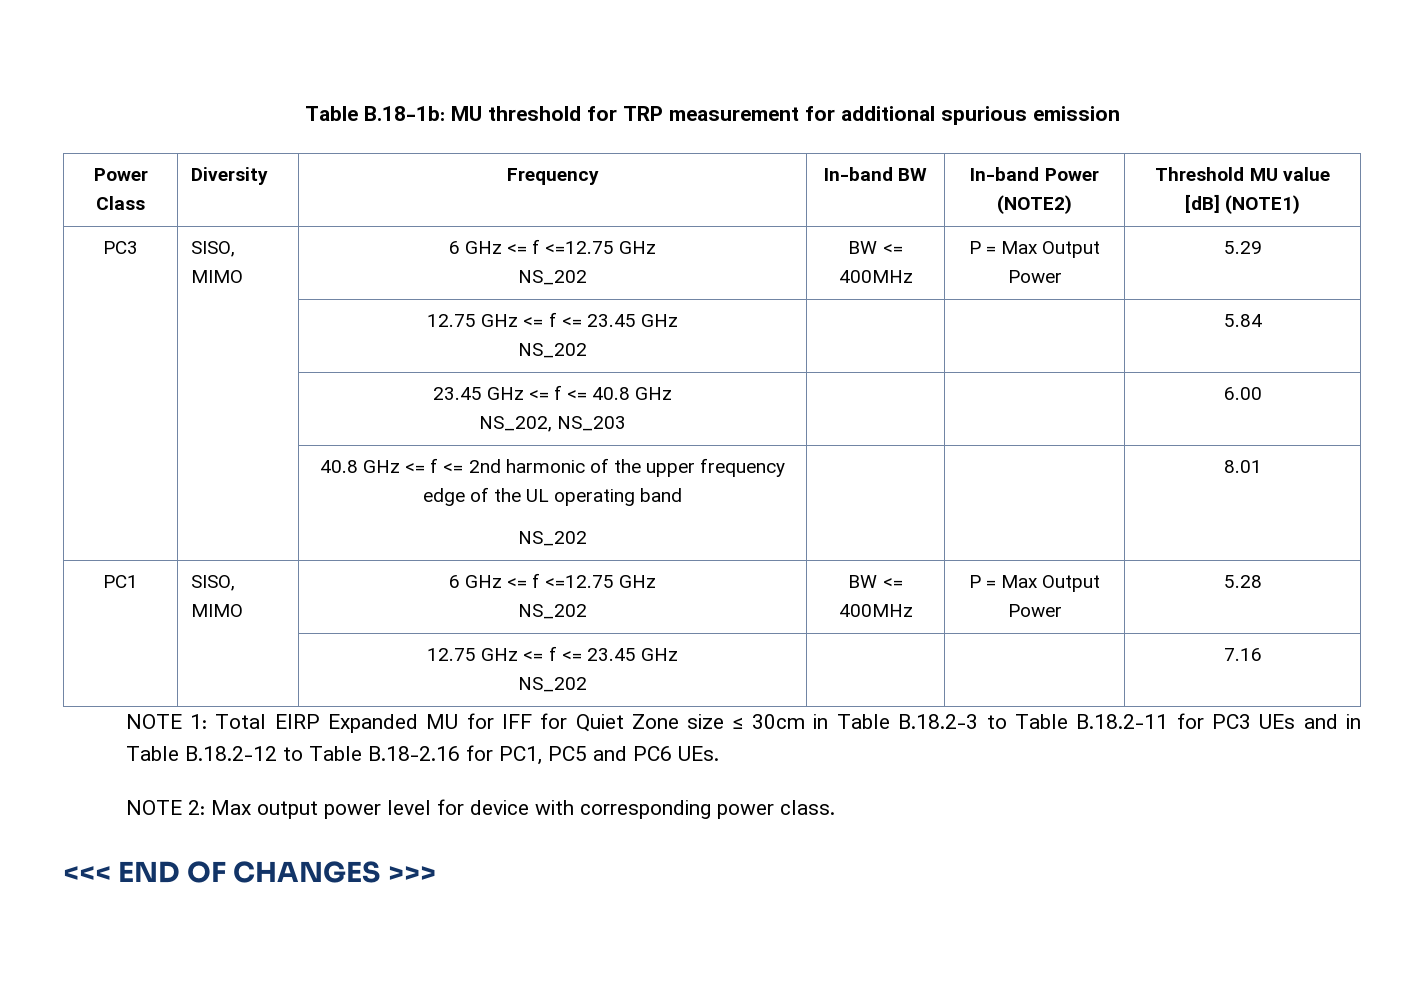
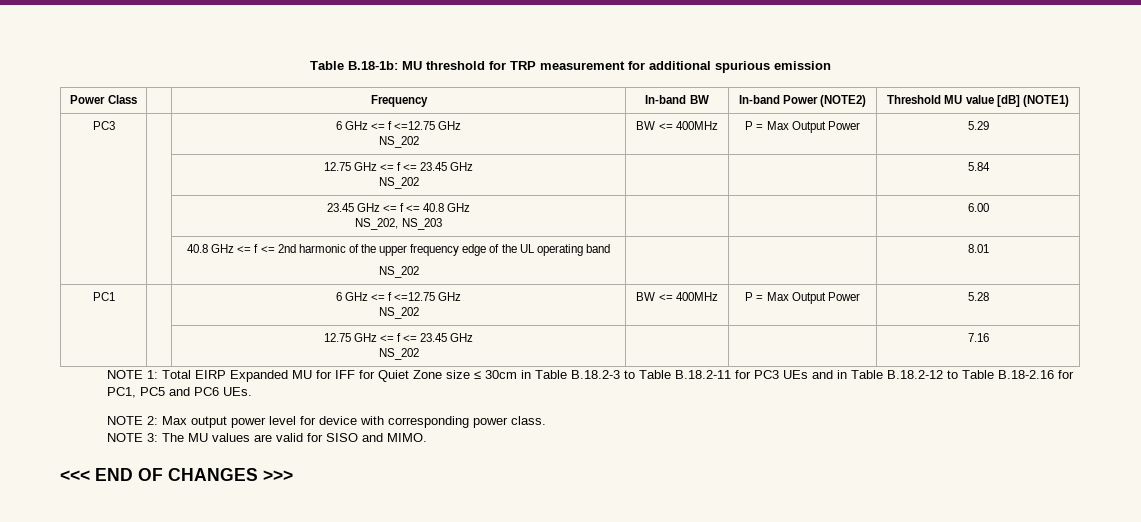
[191,167,269,185] Diversity -> (137, 99) none
[191,241,236,257] [191,270,244,283] SISO, MIMO -> (115, 125) none
[191,575,236,591] [191,604,244,617] SISO, MIMO -> (115, 296) none
(835, 807) none -> [106,433,427,442] // NOTE 3: The MU values are valid for SISO and MIMO.

